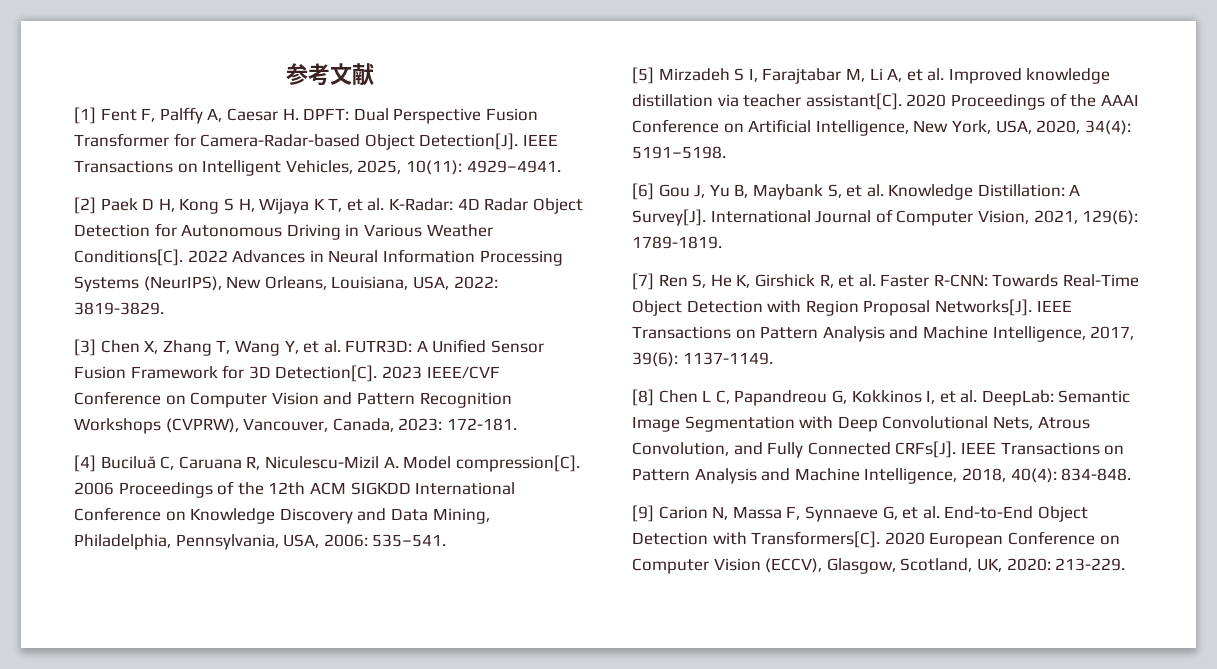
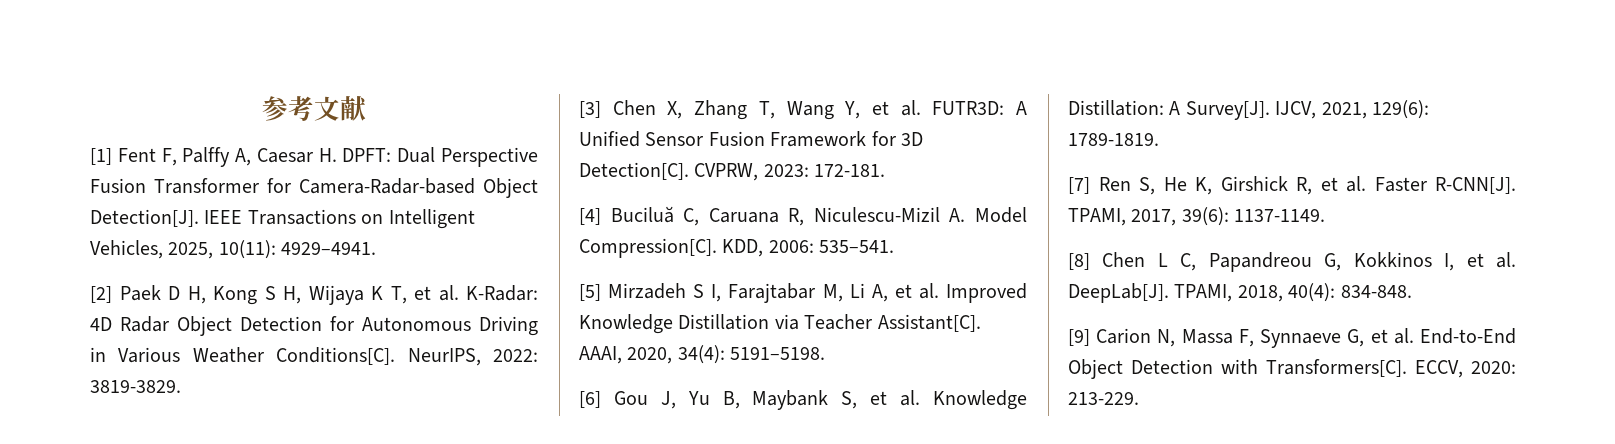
[187,249,563,266] [74,276,449,292] 2022 Advances in Neural Information Processing Systems (NeurIPS), New Orleans, Louisiana, USA, -> [407,348,481,366] NeurIPS,
[381,366,500,379] [74,391,512,408] [74,418,394,434] 2023 IEEE/CVF Conference on Computer Vision and Pattern Recognition Workshops (CVPRW), Vancouver, Canada, -> [694,163,759,181] CVPRW,
[455,455,580,472] [74,481,516,498] [74,507,490,524] [74,534,320,550] compression[C]. 2006 Proceedings of the 12th ACM SIGKDD International Conference on Knowledge Discovery and Data Mining, Philadelphia, Pennsylvania, USA, -> [579,238,764,258] Compression[C]. KDD,
[1026,68,1111,84] [632,93,1139,110] [632,119,1032,136] knowledge distillation via teacher assistant[C]. 2020 Proceedings of the AAAI Conference on Artificial Intelligence, New York, USA, -> [579,314,981,334] [579,346,622,364] Knowledge Distillation via Teacher Assistant[C]. AAAI,
[710,209,1029,226] International Journal of Computer Vision, -> [1275,101,1317,119] IJCV,
[933,274,1140,287] [632,299,1072,316] [632,326,1086,342] R-CNN: Towards Real-Time Object Detection with Region Proposal Networks[J]. IEEE Transactions on Pattern Analysis and Machine Intelligence, -> [1435,177,1516,194] [1068,208,1126,226] R-CNN[J]. TPAMI,
[981,390,1131,406] [632,416,1090,432] [632,441,1125,458] [632,468,958,484] DeepLab: Semantic Image Segmentation with Deep Convolutional Nets, Atrous Convolution, and Fully Connected CRFs[J]. IEEE Transactions on Pattern Analysis and Machine Intelligence, -> [1068,283,1233,303] DeepLab[J]. TPAMI,
[884,531,1120,548] [632,558,1002,574] 2020 European Conference on Computer Vision (ECCV), Glasgow, Scotland, UK, -> [1415,360,1463,378] ECCV,

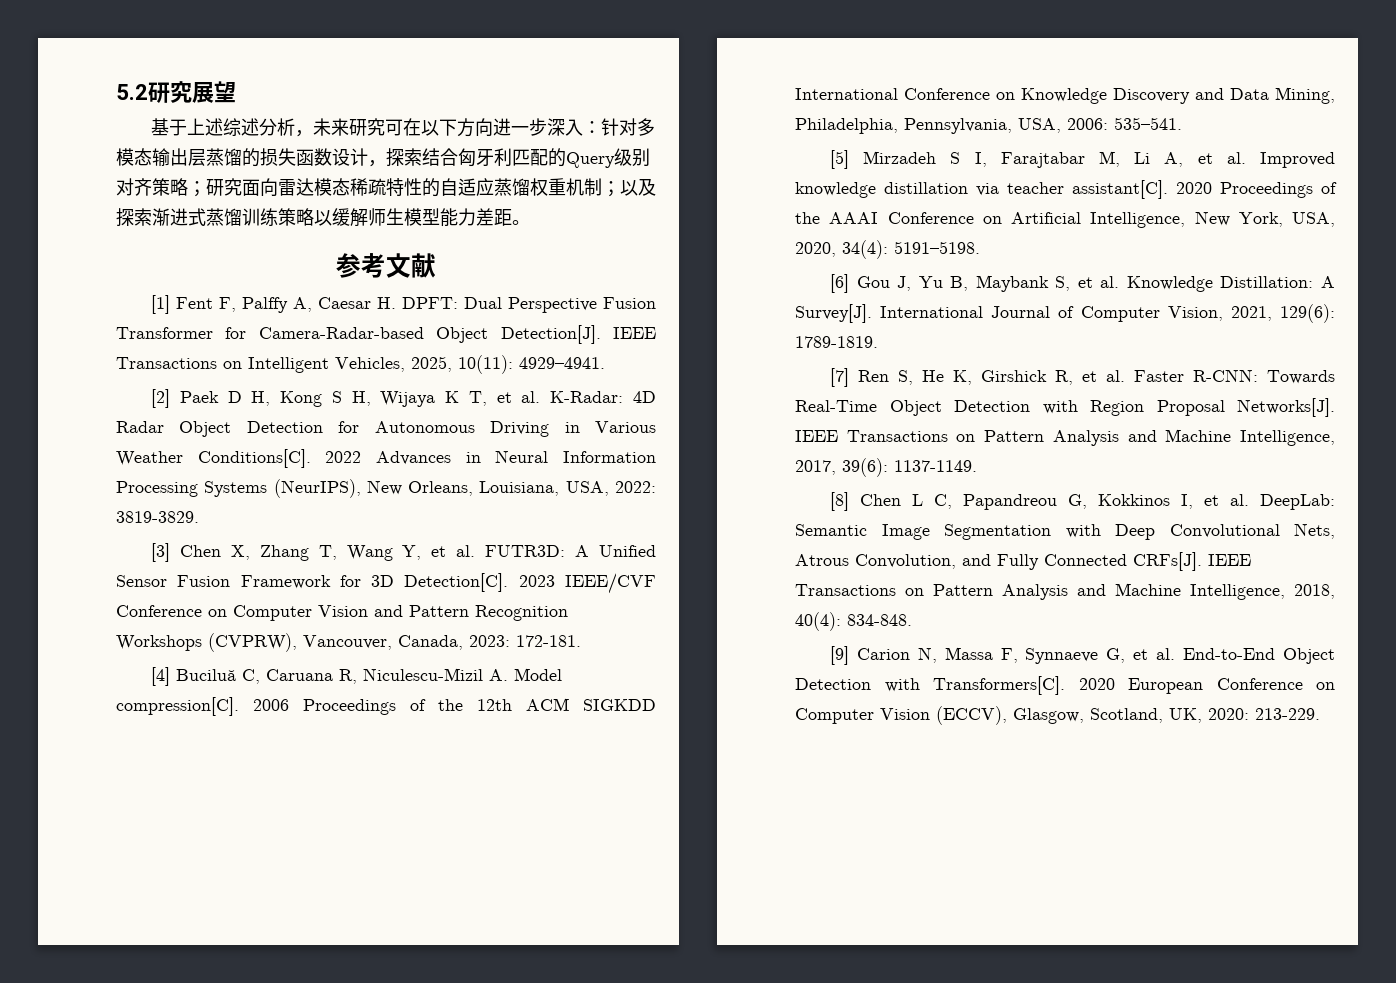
(262, 108) none -> [116,81,236,103] [150,118,655,137] [116,148,650,168] [116,178,656,197] [116,208,530,227] 5.2研究展望 // 基于上述综述分析，未来研究可在以下方向进一步深入：针对多模态输出层蒸馏的损失函数设计，探索结合匈牙利匹配的Query级别对齐策略；研究面向雷达模态稀疏特性的自适应蒸馏权重机制；以及探索渐进式蒸馏训练策略以缓解师生模型能力差距。 //
[407,348,481,366] NeurIPS, -> [325,450,656,465] [116,479,609,498] 2022 Advances in Neural Information Processing Systems (NeurIPS), New Orleans, Louisiana, USA,
[694,163,759,181] CVPRW, -> [518,573,656,594] [116,605,568,621] [116,633,463,652] 2023 IEEE/CVF Conference on Computer Vision and Pattern Recognition Workshops (CVPRW), Vancouver, Canada,
[579,238,764,258] Compression[C]. KDD, -> [116,697,656,716] [795,87,1335,104] [795,118,1061,134] compression[C]. 2006 Proceedings of the 12th ACM SIGKDD International Conference on Knowledge Discovery and Data Mining, Philadelphia, Pennsylvania, USA,
[579,314,981,334] [579,346,622,364] Knowledge Distillation via Teacher Assistant[C]. AAAI, -> [795,180,1337,199] [795,211,1335,228] knowledge distillation via teacher assistant[C]. 2020 Proceedings of the AAAI Conference on Artificial Intelligence, New York, USA,
[1275,101,1317,119] IJCV, -> [880,306,1223,322] International Journal of Computer Vision,
[1435,177,1516,194] [1068,208,1126,226] R-CNN[J]. TPAMI, -> [1192,369,1335,384] [795,398,1335,417] [795,429,1335,446] R-CNN: Towards Real-Time Object Detection with Region Proposal Networks[J]. IEEE Transactions on Pattern Analysis and Machine Intelligence,
[1068,283,1233,303] DeepLab[J]. TPAMI, -> [1260,494,1335,510] [795,523,1335,540] [795,552,1251,571] [795,583,1285,600] DeepLab: Semantic Image Segmentation with Deep Convolutional Nets, Atrous Convolution, and Fully Connected CRFs[J]. IEEE Transactions on Pattern Analysis and Machine Intelligence,
[1415,360,1463,378] ECCV, -> [1078,678,1335,694] [795,706,1202,725] 2020 European Conference on Computer Vision (ECCV), Glasgow, Scotland, UK,

